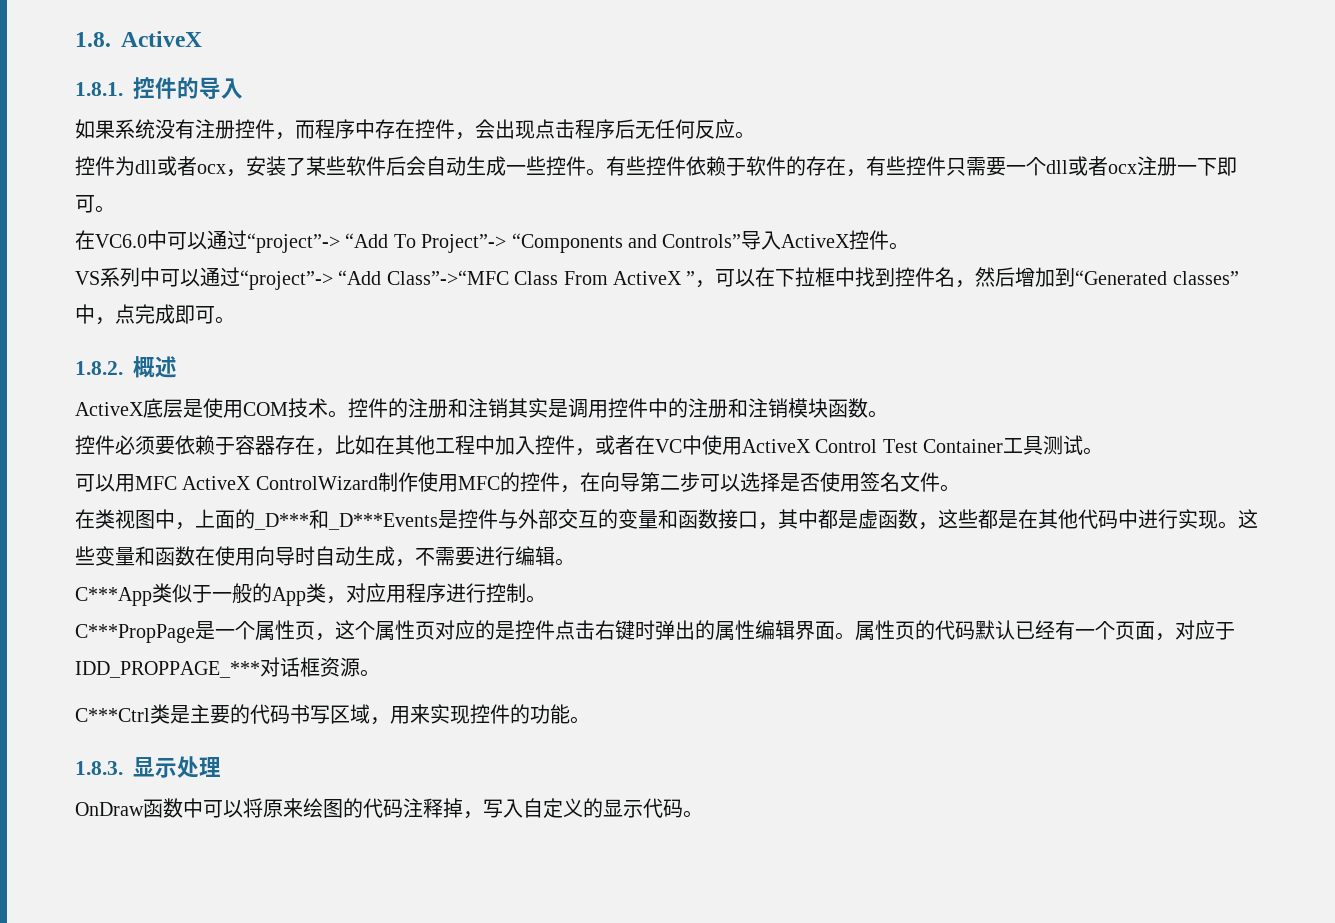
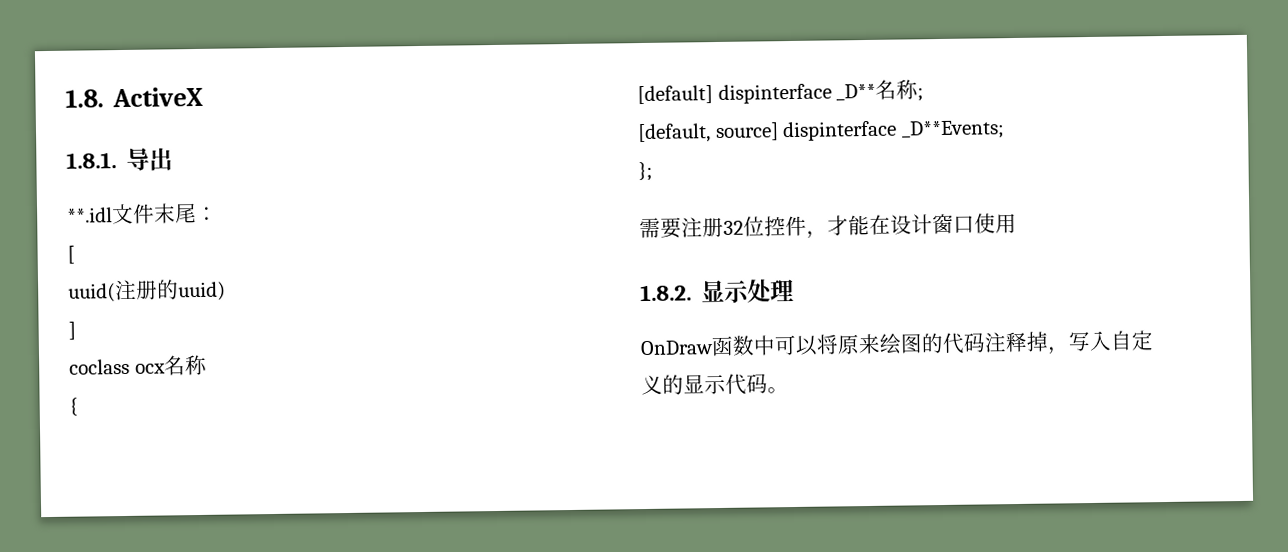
[133,77,243,99] [75,119,755,140] [75,156,1237,177] [75,195,115,213] [75,230,910,253] [75,267,1239,290] [75,304,235,325] [75,356,177,378] [75,398,888,418] [75,435,1104,456] [75,472,960,493] [75,509,1258,530] [75,546,575,567] [75,583,546,606] [75,620,1235,643] [75,657,380,678] [75,704,590,725] [75,761,123,775] 控件的导入 // 如果系统没有注册控件，而程序中存在控件，会出现点击程序后无任何反应。 // 控件为dll或者ocx，安装了某些软件后会自动生成一些控件。有些控件依赖于软件的存在，有些控件只需要一个dll或者ocx注册一下即可。 // 在VC6.0中可以通过“project”-> “Add To Project”-> “Components and Controls”导入ActiveX控件。 // VS系列中可以通过“project”-> “Add Class”->“MFC Class From ActiveX ”，可以在下拉框中找到控件名，然后增加到“Generated classes”中，点完成即可。 // 1.8.2.概述 // ActiveX底层是使用COM技术。控件的注册和注销其实是调用控件中的注册和注销模块函数。 // 控件必须要依赖于容器存在，比如在其他工程中加入控件，或者在VC中使用ActiveX Control Test Container工具测试。 // 可以用MFC ActiveX ControlWizard制作使用MFC的控件，在向导第二步可以选择是否使用签名文件。 // 在类视图中，上面的_D***和_D***Events是控件与外部交互的变量和函数接口，其中都是虚函数，这些都是在其他代码中进行实现。这些变量和函数在使用向导时自动生成，不需要进行编辑。 // C***App类似于一般的App类，对应用程序进行控制。 // C***PropPage是一个属性页，这个属性页对应的是控件点击右键时弹出的属性编辑界面。属性页的代码默认已经有一个页面，对应于IDD_PROPPAGE_***对话框资源。 // C***Ctrl类是主要的代码书写区域，用来实现控件的功能。 // 1.8.3. -> [126,147,174,171] [67,203,218,225] [67,245,75,264] [68,279,226,303] [68,321,76,340] [69,354,207,376] [69,397,78,416] [637,79,925,105] [637,120,1005,144] [638,161,653,182] [639,213,1017,239] [640,284,692,302] 导出 // **.idl文件末尾： // [ // uuid(注册的uuid) // ] // coclass ocx名称 // { // [default] dispinterface _D**名称; // [default, source] dispinterface _D**Events; // }; // 需要注册32位控件，才能在设计窗口使用 // 1.8.2.

